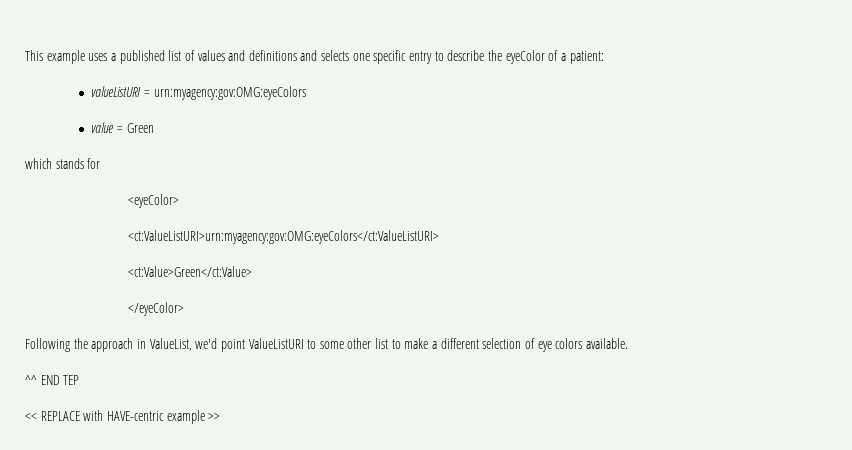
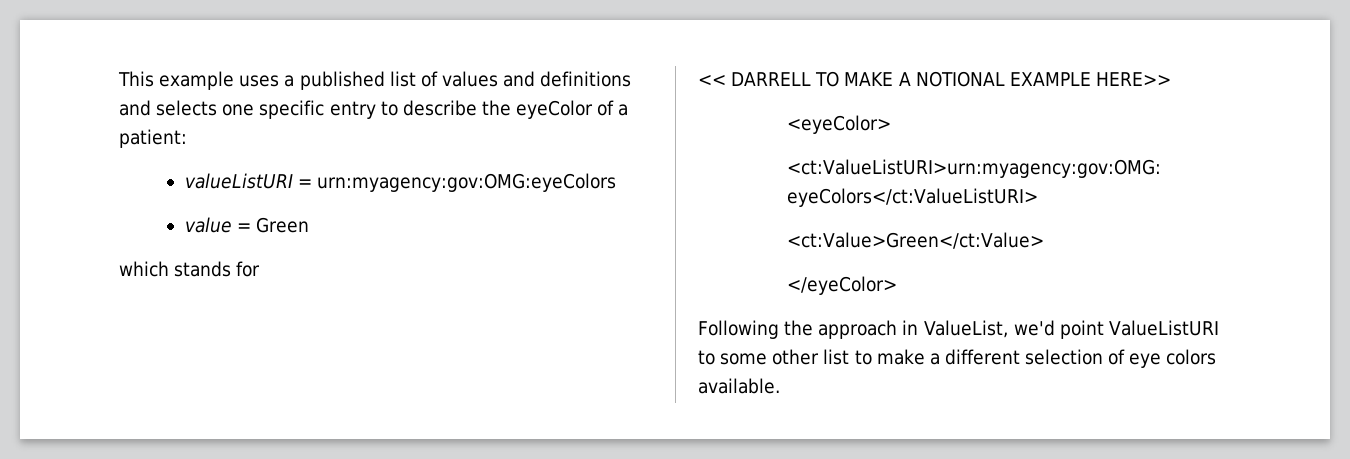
(101, 163) none -> [698,71,1171,87] // << DARRELL TO MAKE A NOTIONAL EXAMPLE HERE>>
[25,375,80,385] [25,410,221,424] // ^^ END TEP // << REPLACE with HAVE-centric example >> -> (780, 386) none

